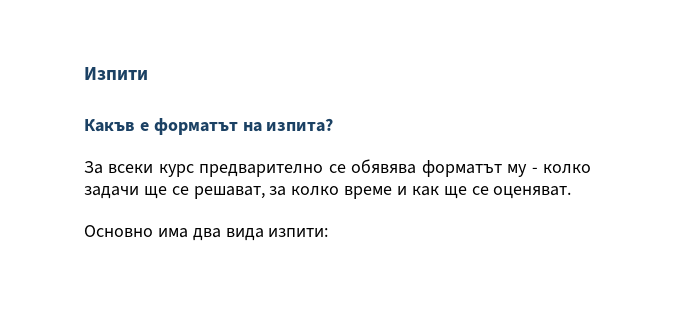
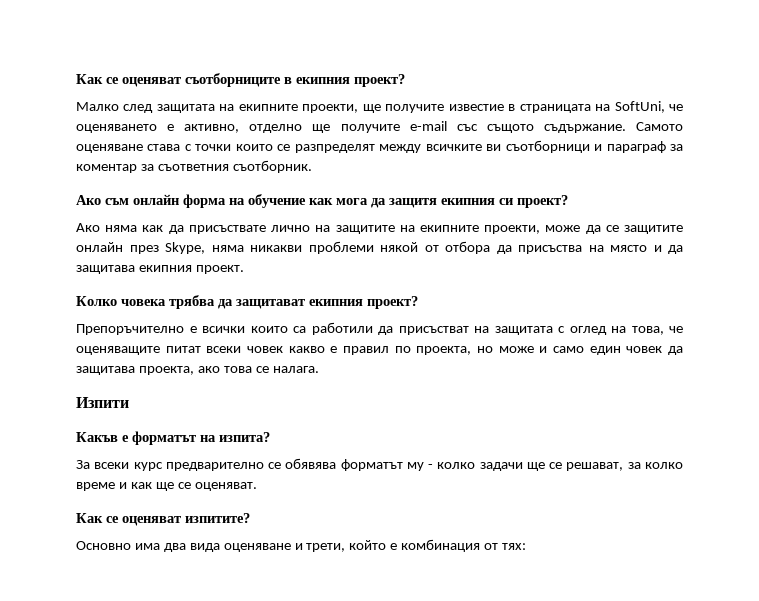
(84, 73) none -> [76,73,405,87] [76,101,683,113] [76,121,684,133] [76,140,683,153] [76,160,312,173] [76,194,568,208] [76,223,683,234] [76,241,683,254] [76,265,244,274] [76,295,418,309] [76,322,683,335] [76,346,683,355] [76,366,319,375] Как се оценяват съотборниците в екипния проект? // Малко след защитата на екипните проекти, ще получите известие в страницата на SoftUni, че оценяването е активно, отделно ще получите e-mail със същото съдържание. Самото оценяване става с точки които се разпределят между всичките ви съотборници и параграф за коментар за съответния съотборник. // Ако съм онлайн форма на обучение как мога да защитя екипния си проект? // Ако няма как да присъствате лично на защитите на екипните проекти, може да се защитите онлайн през Skype, няма никакви проблеми някой от отбора да присъства на място и да защитава екипния проект. // Колко човека трябва да защитават екипния проект? // Препоръчително е всички които са работили да присъстват на защитата с оглед на това, че оценяващите питат всеки човек какво е правил по проекта, но може и само един човек да защитава проекта, ако това се налага. //
(572, 192) none -> [76,513,250,526] // Как се оценяват изпитите?
[268,228,329,237] изпити: -> [223,539,527,552] оценяване и трети, който е комбинация от тях:

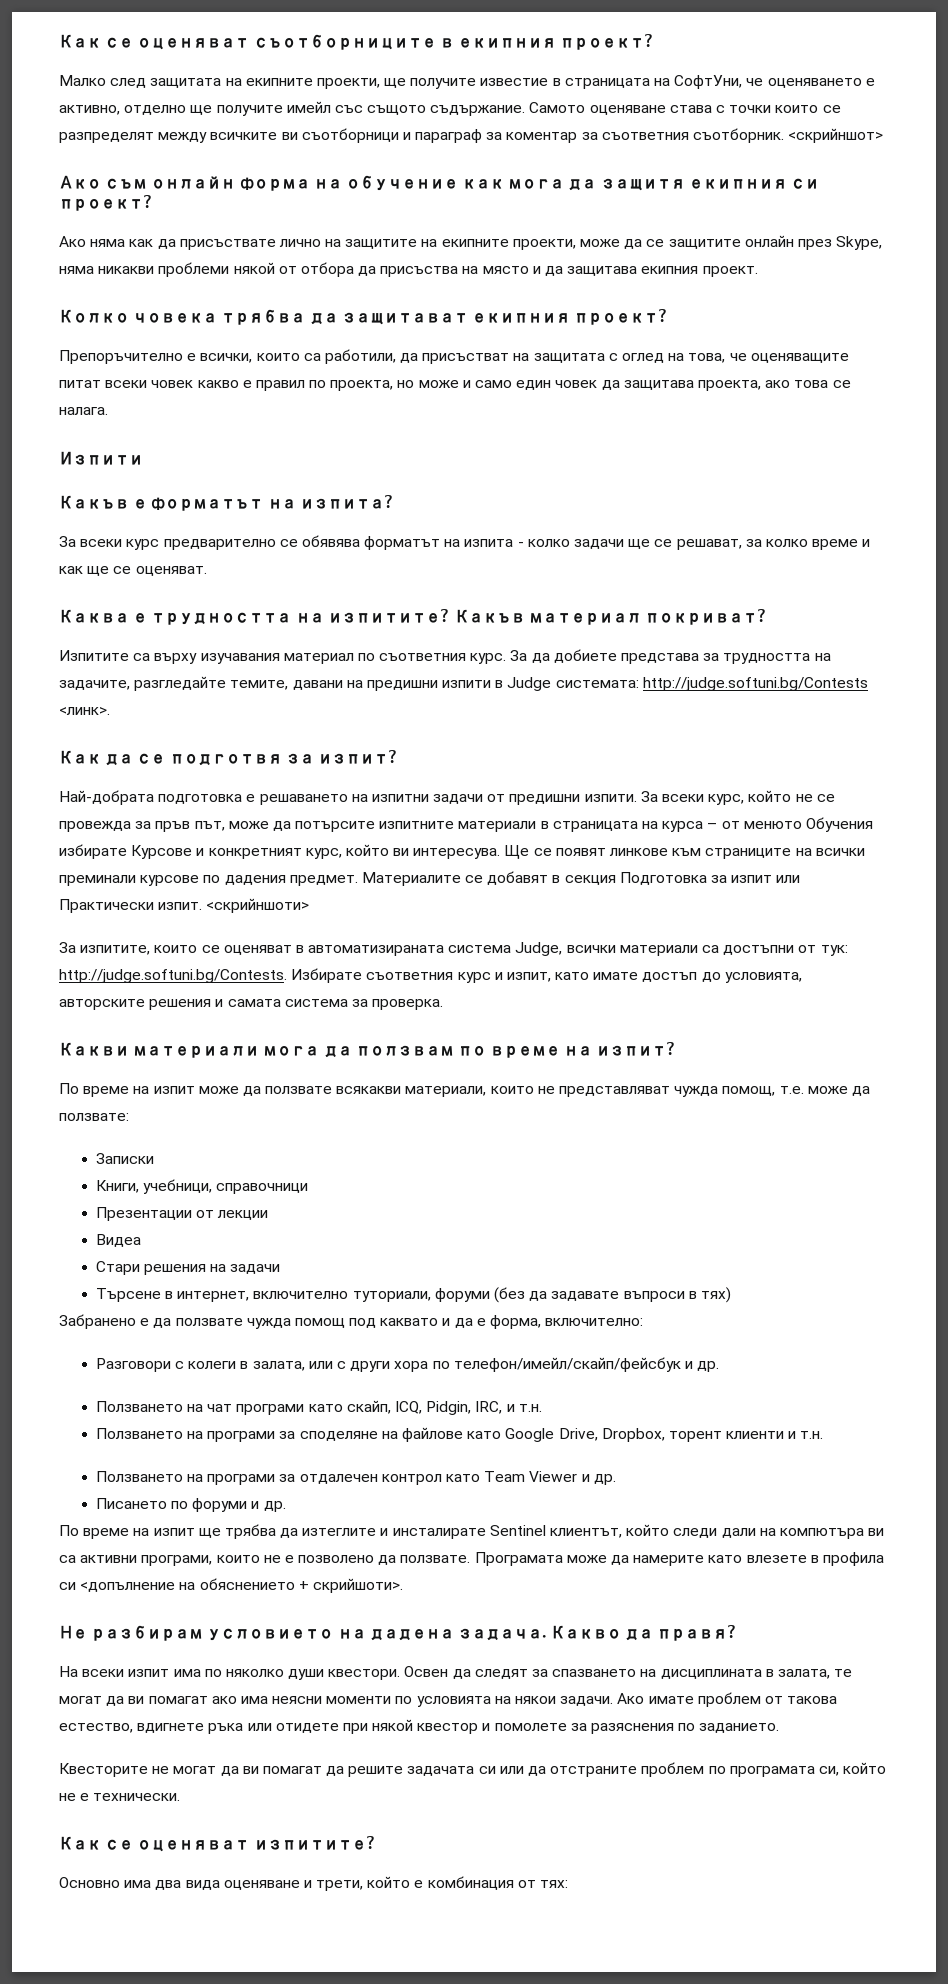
[614,101,665,113] SoftUni, -> [674,75,743,89] СофтУни,
[409,121,447,131] e-mail -> [286,101,331,113] имейл
(312, 166) none -> [788,128,884,143] <скрийншот>
[202,326,245,333] всички -> [200,353,253,363] всички,
[311,322,373,335] работили -> [324,349,396,364] работили,
[406,462,424,471] му -> [444,539,514,547] на изпита
(257, 486) none -> [59,609,769,625] [59,649,831,664] [59,676,868,691] [59,707,110,715] [59,750,399,766] [59,790,835,805] [59,817,873,832] [59,844,865,859] [59,871,801,886] [59,898,310,913] [59,942,848,956] [59,968,802,983] [59,999,444,1010] [59,1042,678,1058] [59,1083,870,1097] [59,1113,129,1121] [95,1153,154,1164] [95,1179,309,1194] [95,1207,269,1221] [95,1234,141,1247] [95,1261,281,1275] [95,1287,731,1303] [59,1314,644,1329] [95,1357,720,1372] [95,1400,542,1415] [95,1427,824,1442] [95,1471,616,1485] [95,1498,286,1512] [59,1524,885,1539] [59,1552,884,1566] [59,1578,403,1593] [59,1625,739,1641] [59,1666,853,1680] [59,1692,838,1707] [59,1719,780,1734] [59,1762,887,1777] [59,1793,181,1801] // Каква е трудността на изпитите? Какъв материал покриват? // Изпитите са върху изучавания материал по съответния курс. За да добиете представа за трудността на задачите, разгледайте темите, давани на предишни изпити в Judge системата: http://judge.softuni.bg/Contests <линк>. // Как да се подготвя за изпит? // Най-добрата подготовка е решаването на изпитни задачи от предишни изпити. За всеки курс, който не се провежда за пръв път, може да потърсите изпитните материали в страницата на курса – от менюто Обучения избирате Курсове и конкретният курс, който ви интересува. Ще се появят линкове към страниците на всички преминали курсове по дадения предмет. Материалите се добавят в секция Подготовка за изпит или Практически изпит. <скрийншоти> // За изпитите, които се оценяват в автоматизираната система Judge, всички материали са достъпни от тук: http://judge.softuni.bg/Contests. Избирате съответния курс и изпит, като имате достъп до условията, авторските решения и самата система за проверка. // Какви материали мога да ползвам по време на изпит? // По време на изпит може да ползвате всякакви материали, които не представляват чужда помощ, т.е. може да ползвате: // Записки // Книги, учебници, справочници // Презентации от лекции // Видеа // Стари решения на задачи // Търсене в интернет, включително туториали, форуми (без да задавате въпроси в тях) // Забранено е да ползвате чужда помощ под каквато и да е форма, включително: // Разговори с колеги в залата, или с други хора по телефон/имейл/скайп/фейсбук и др. // Ползването на чат програми като скайп, ICQ, Pidgin, IRC, и т.н. // Ползването на програми за споделяне на файлове като Google Drive, Dropbox, торент клиенти и т.н. // Ползването на програми за отдалечен контрол като Team Viewer и др. // Писането по форуми и др. // По време на изпит ще трябва да изтеглите и инсталирате Sentinel клиентът, който следи дали на компютъра ви са активни програми, които не е позволено да ползвате. Програмата може да намерите като влезете в профила си <допълнение на обяснението + скрийшоти>. // Не разбирам условието на дадена задача. Какво да правя? // На всеки изпит има по няколко души квестори. Освен да следят за спазването на дисциплината в залата, те могат да ви помагат ако има неясни моменти по условията на някои задачи. Ако имате проблем от такова естество, вдигнете ръка или отидете при някой квестор и помолете за разяснения по заданието. // Квесторите не могат да ви помагат да решите задачата си или да отстраните проблем по програмата си, който не е технически.

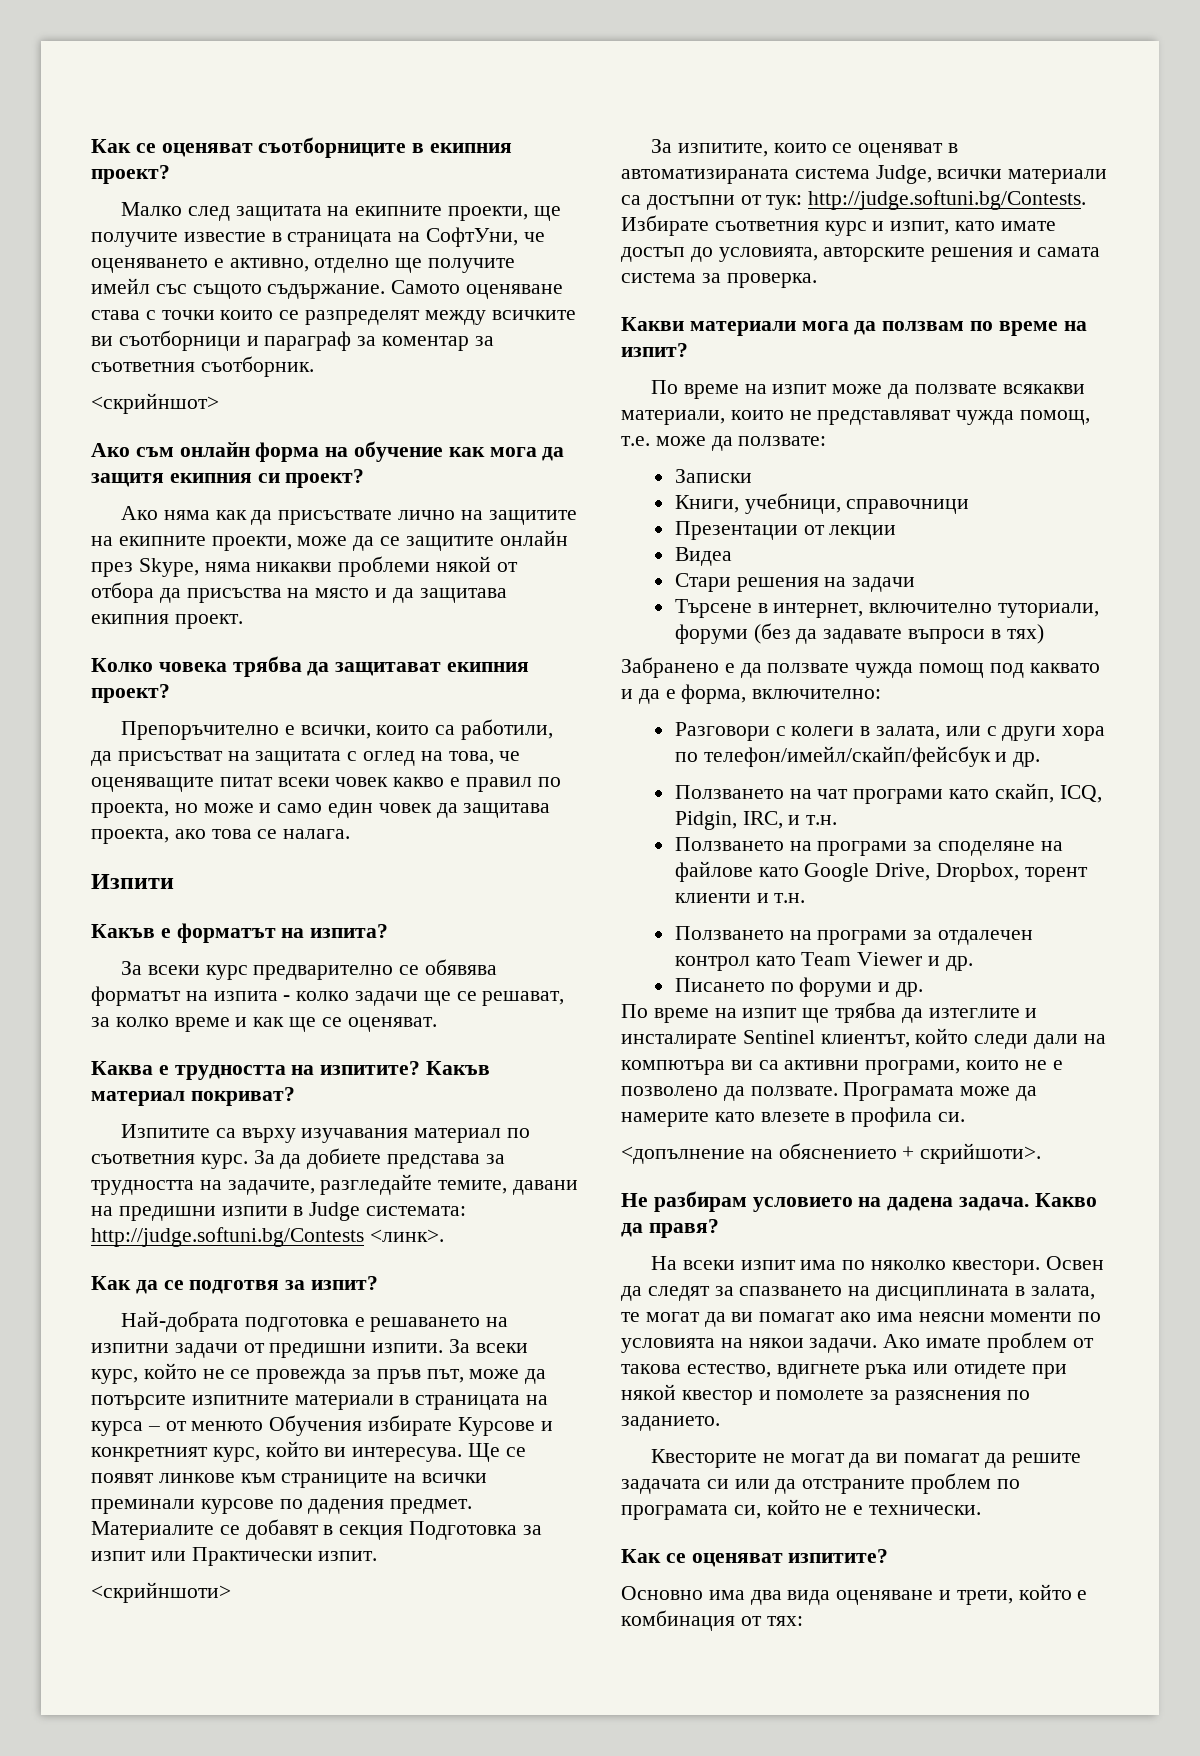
(785, 135) none -> (314, 366) //
(203, 906) none -> (378, 1556) //
[59,1582,76,1590] си -> [938,1112,966,1122] си. //
[288,1669,325,1680] души -> (947, 1265) none

